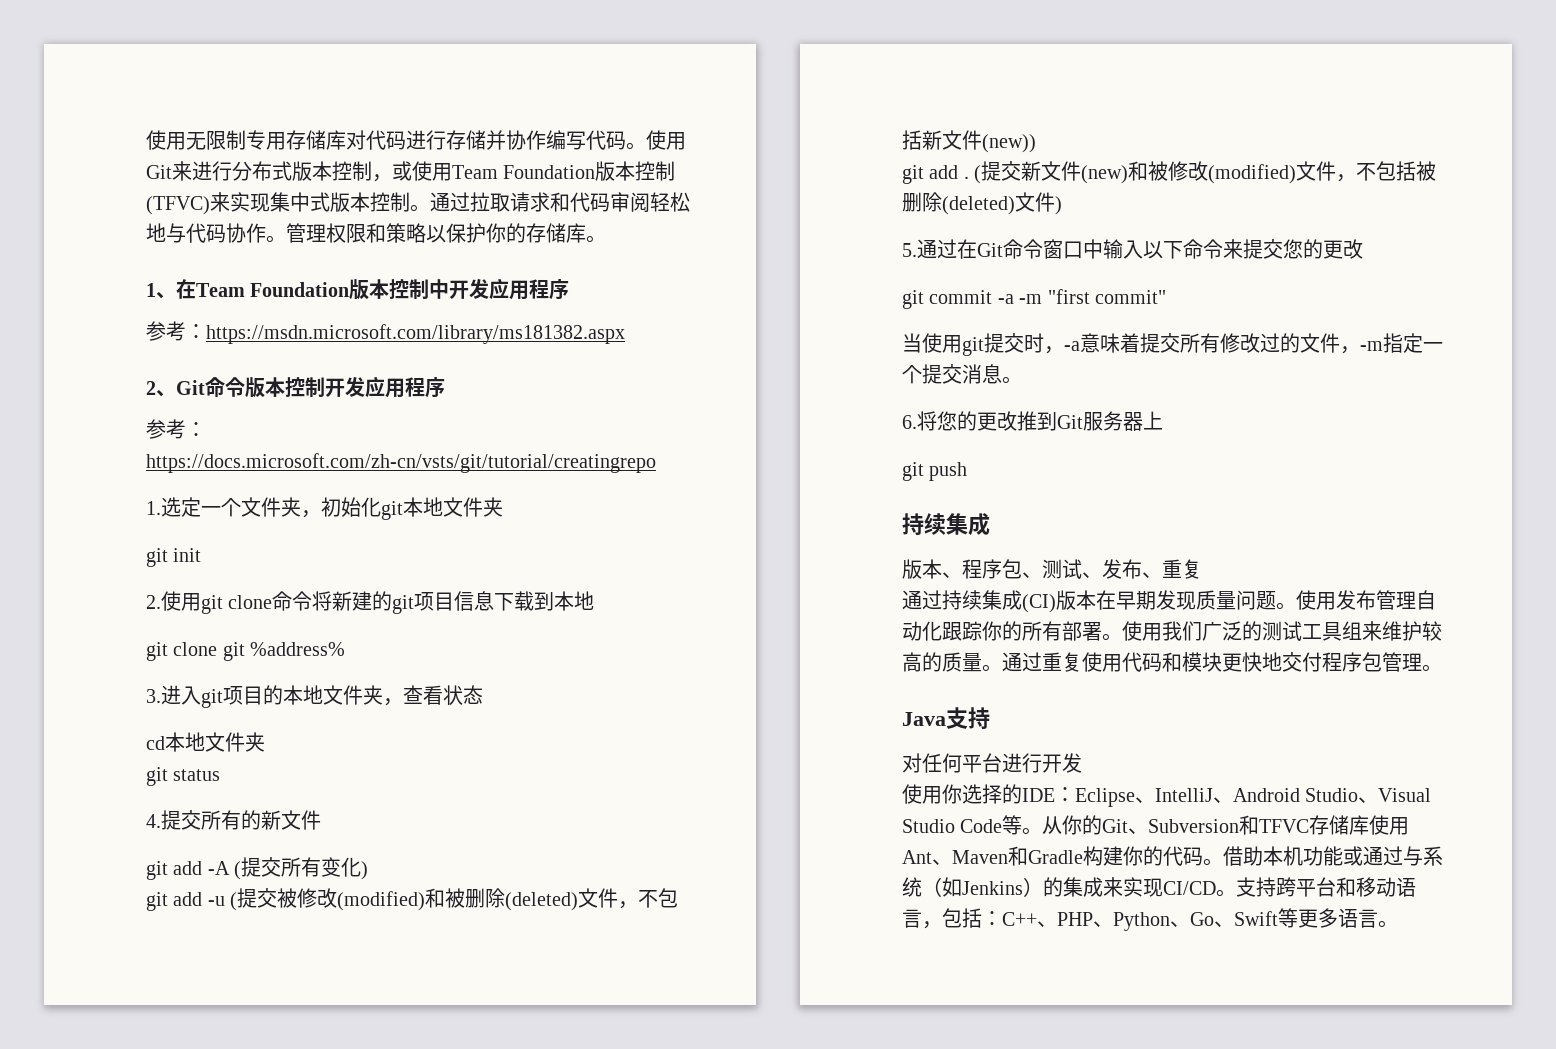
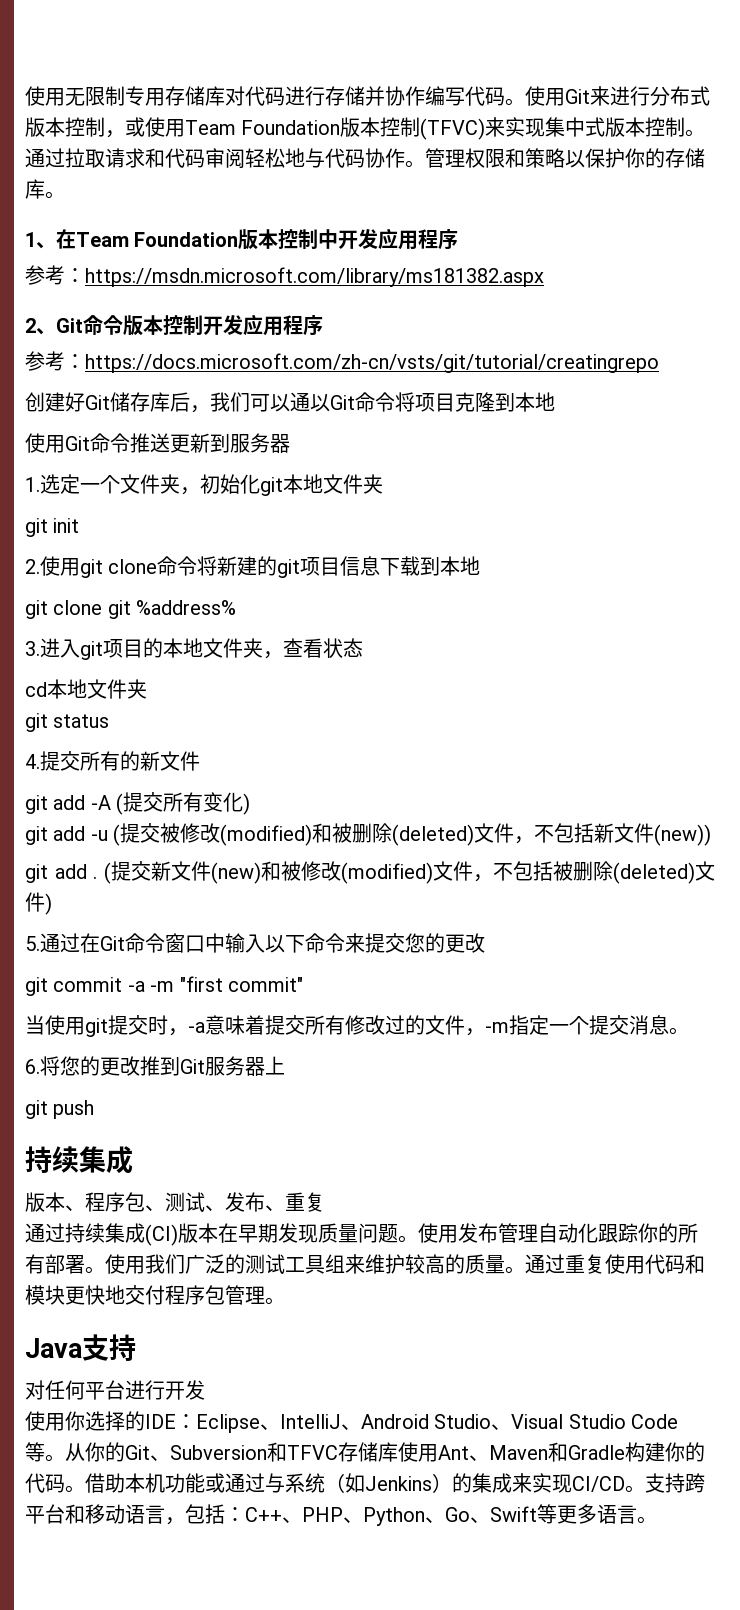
(656, 463) none -> [25,392,555,413] [25,433,290,453] // 创建好Git储存库后，我们可以通以Git命令将项目克隆到本地 // 使用Git命令推送更新到服务器

